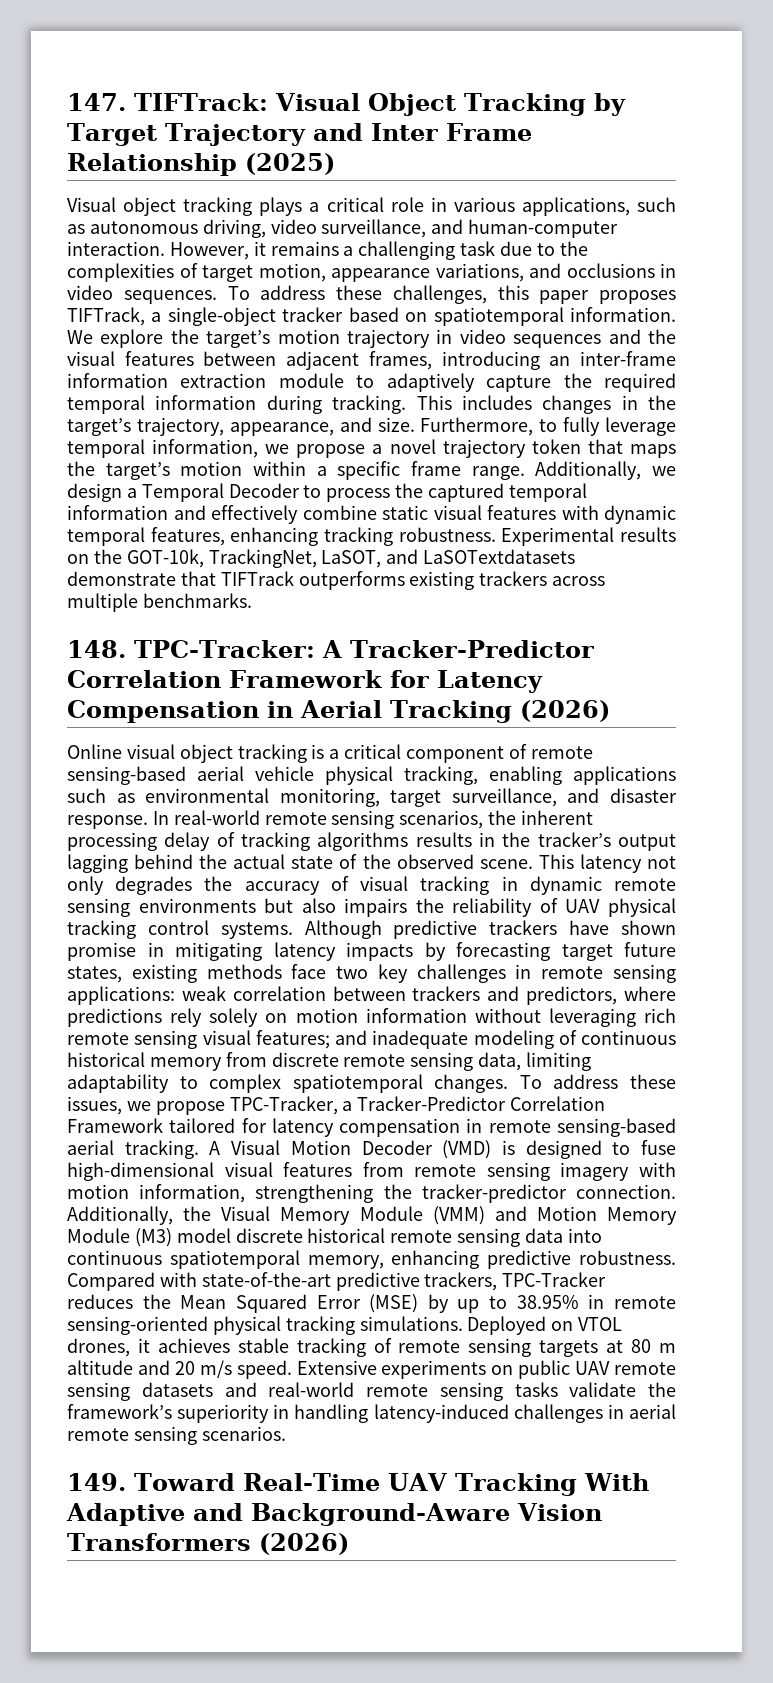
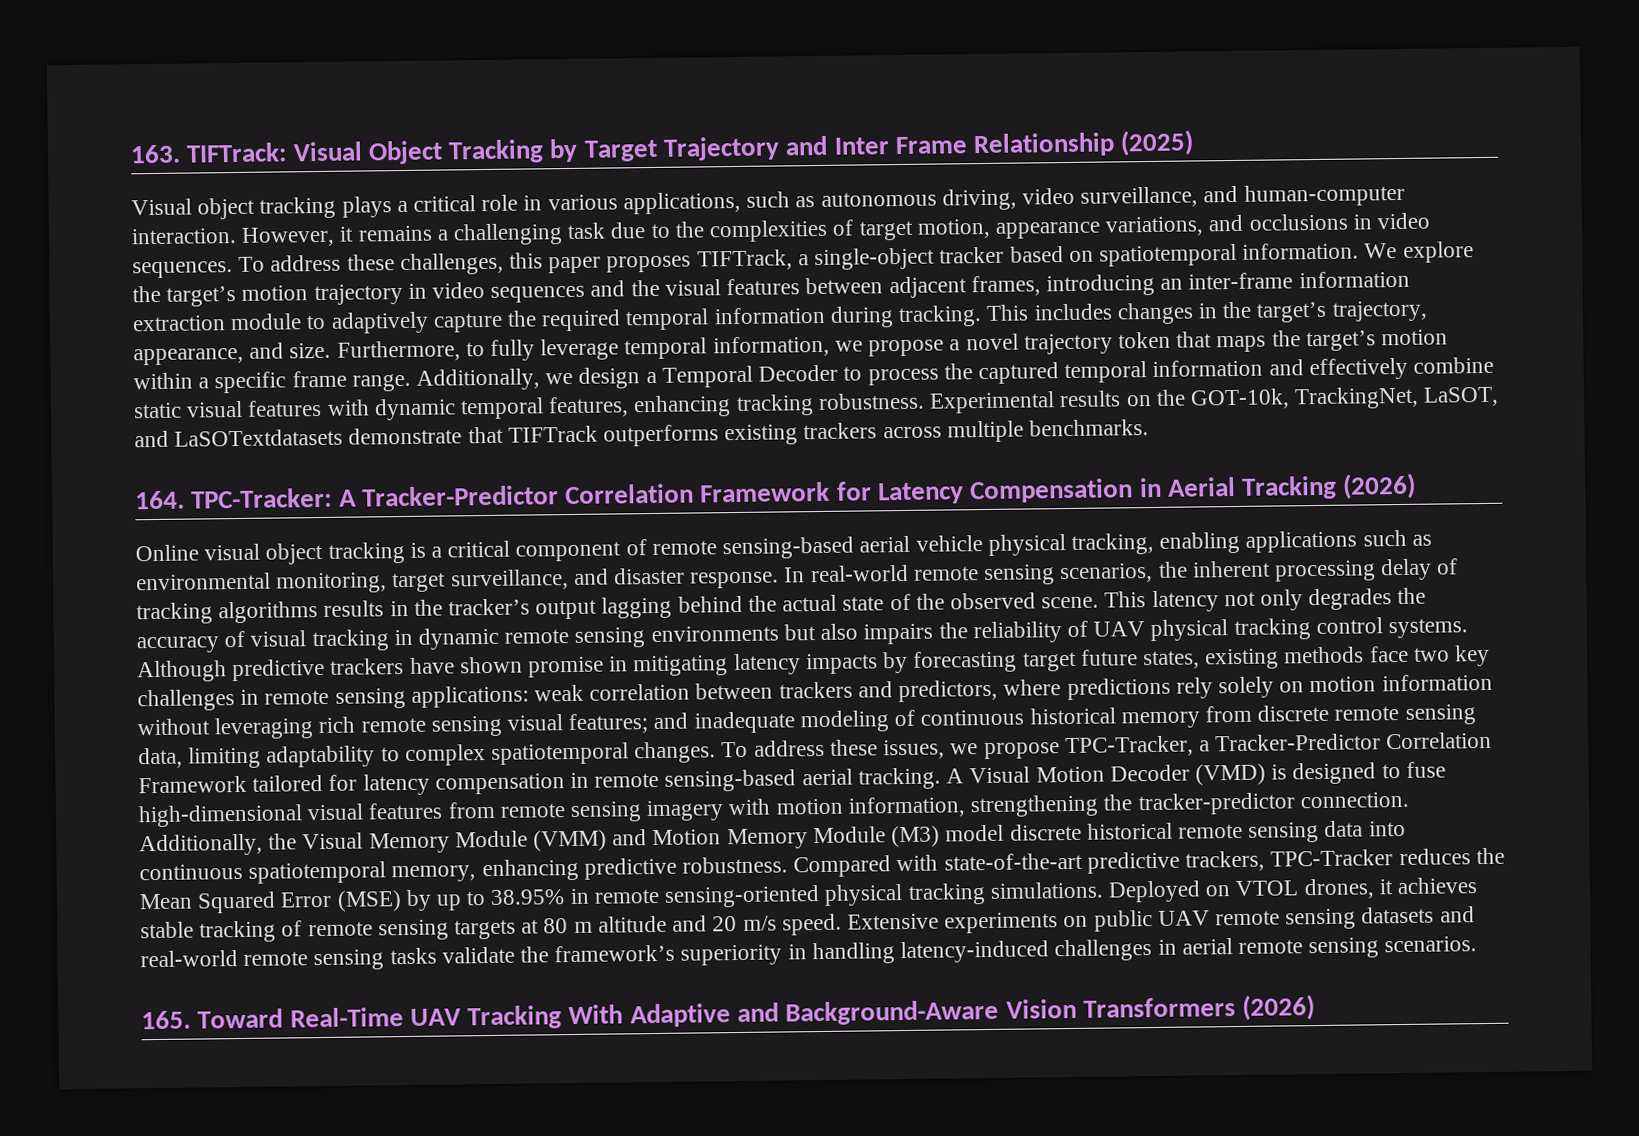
[67,93,126,111] 147. -> [130,144,181,164] 163.
[67,640,126,658] 148. -> [135,490,185,510] 164.
[67,1473,126,1491] 149. -> [141,1010,191,1030] 165.

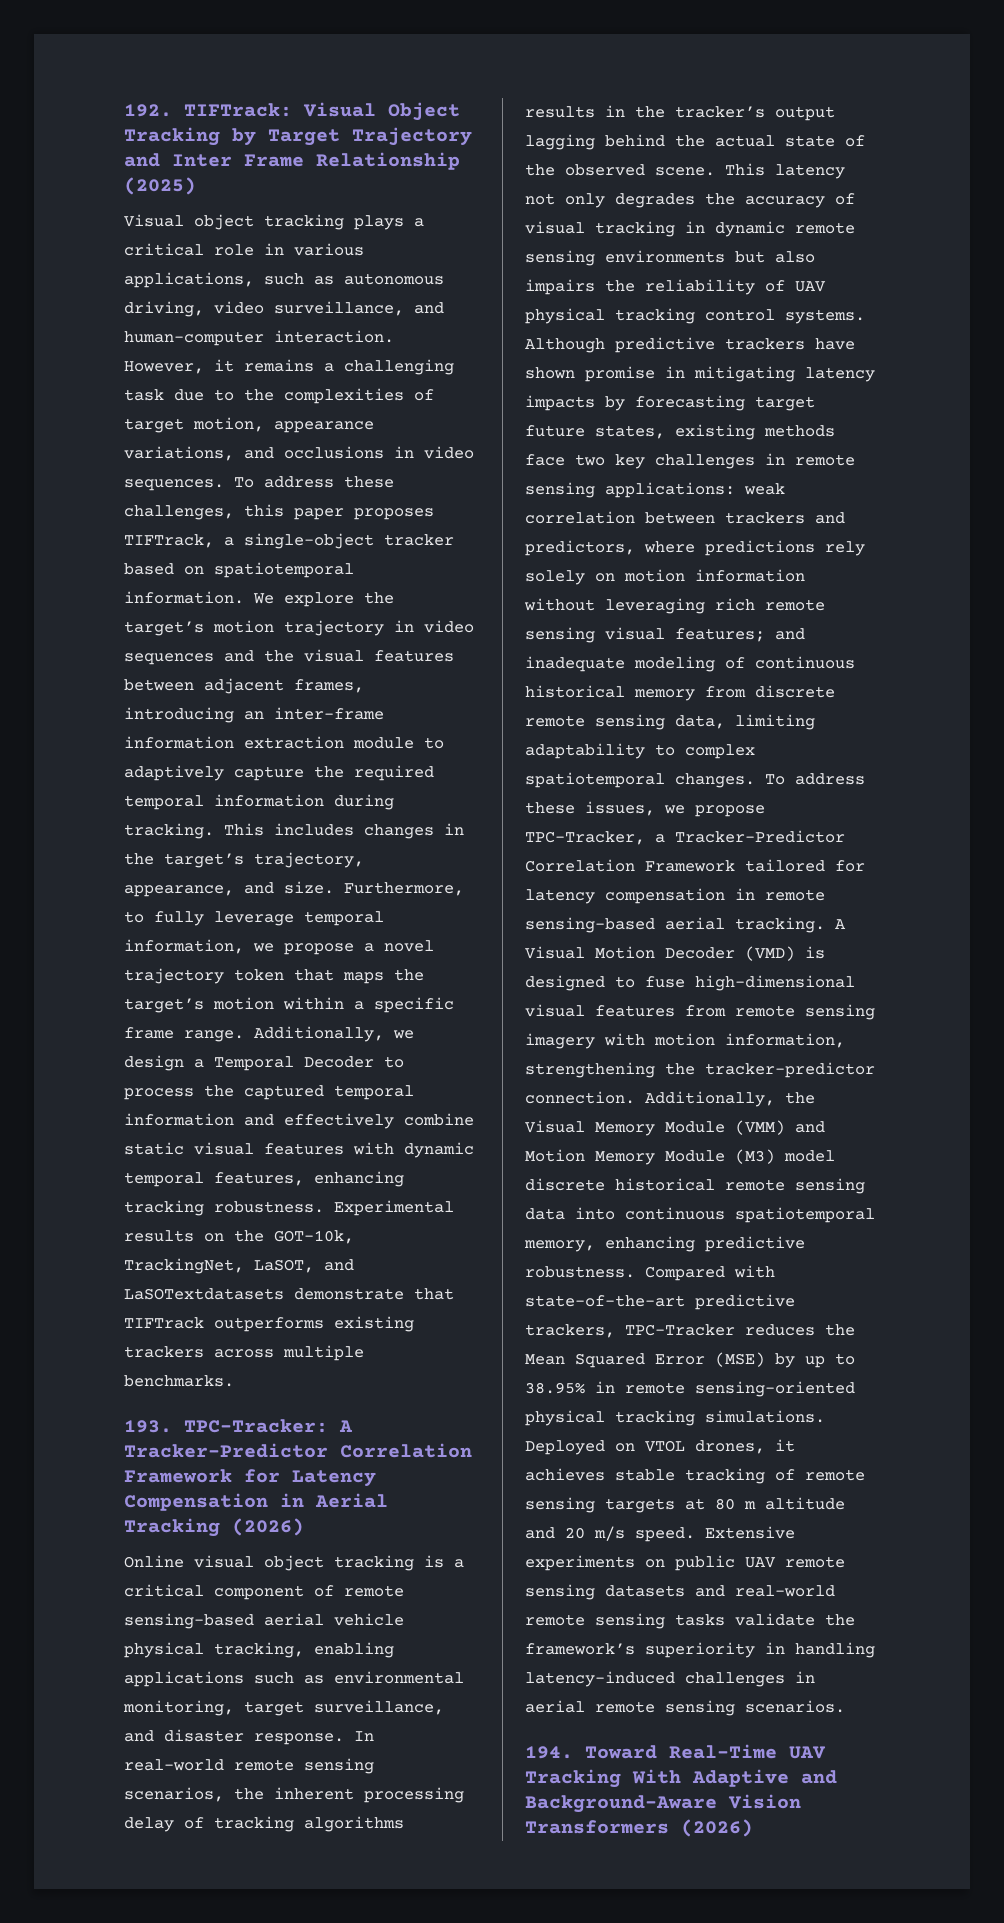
[130,144,181,164] 163. -> [124,104,172,117] 192.
[135,490,185,510] 164. -> [124,1420,172,1433] 193.
[141,1010,191,1030] 165. -> [525,1746,573,1759] 194.

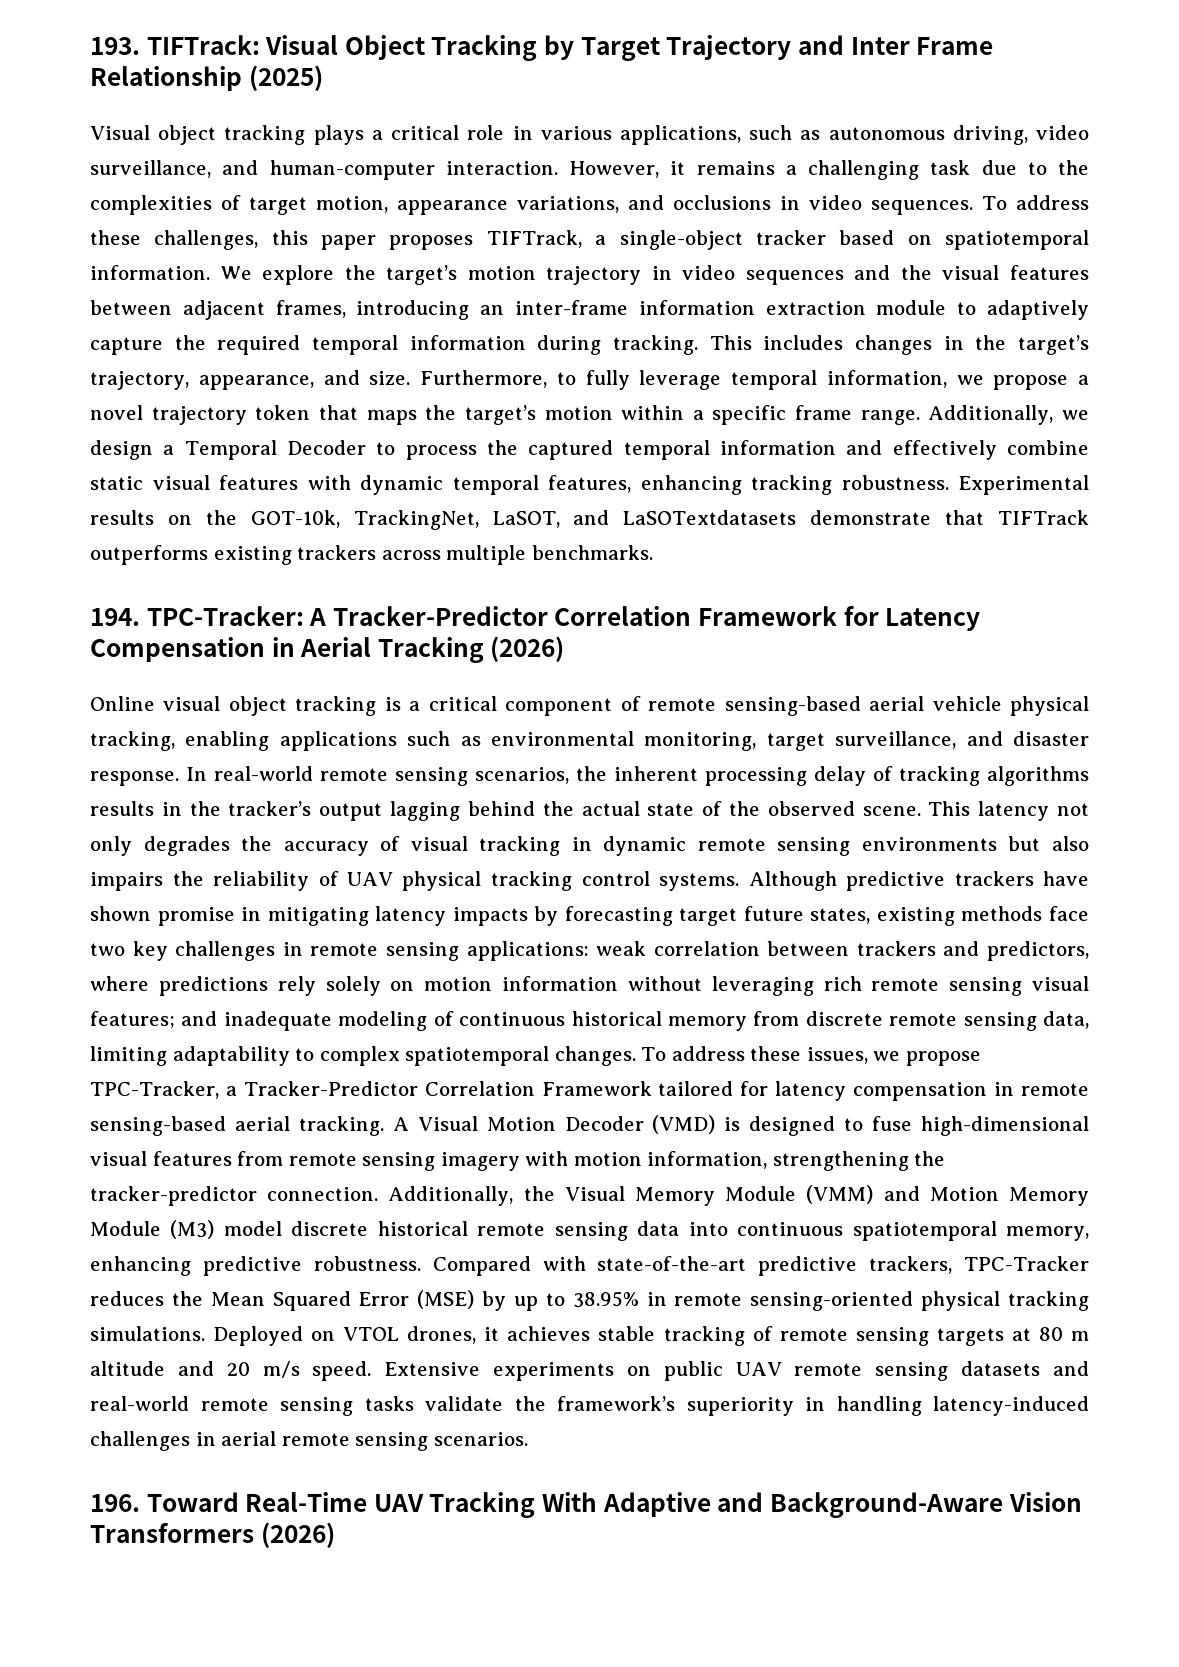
[124,104,172,117] 192. -> [90,37,140,55] 193.
[124,1420,172,1433] 193. -> [90,608,140,626] 194.
[525,1746,573,1759] 194. -> [90,1494,140,1512] 196.

